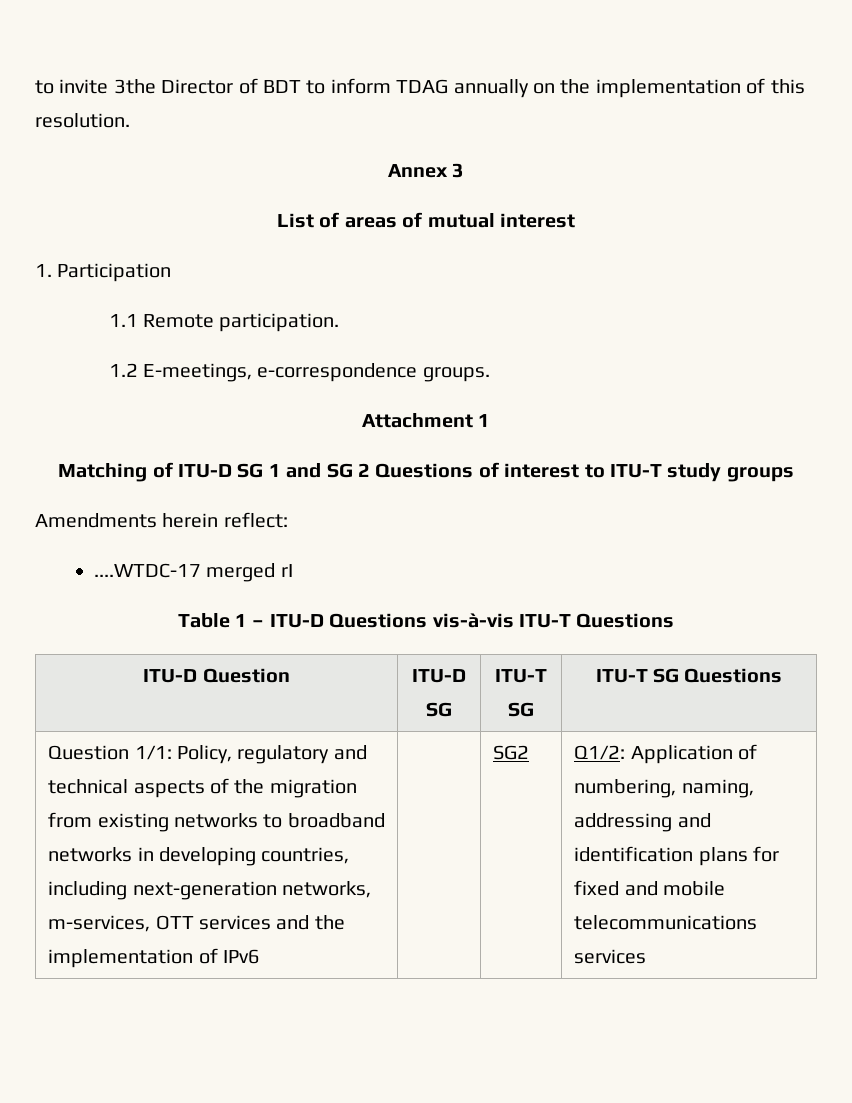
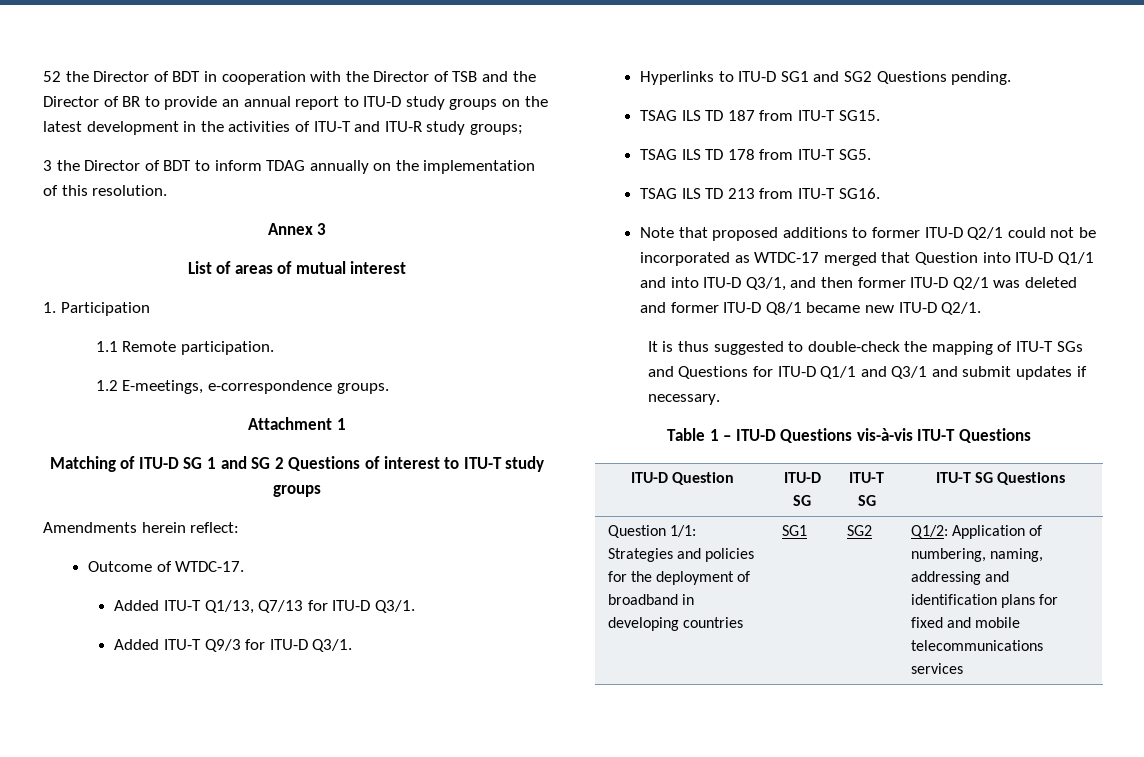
[35,79,156,94] to invite 3the -> [43,71,536,85] [43,96,548,110] [43,121,523,135] [43,160,80,171] 52 the Director of BDT in cooperation with the Director of TSB and the Director of BR to provide an annual report to ITU-D study groups on the latest development in the activities of ITU-T and ITU-R study groups; // 3 the
[93,563,293,582] ....WTDC-17 merged rI -> [88,561,245,572] [114,600,415,614] [114,639,353,652] [640,71,1012,85] [640,110,880,121] [640,149,871,160] [640,188,880,199] [640,227,1096,241] [640,252,1094,266] [640,277,1077,291] [640,302,982,315] [647,341,1083,355] [647,366,1087,380] [647,394,720,405] Outcome of WTDC-17. // Added ITU-T Q1/13, Q7/13 for ITU-D Q3/1. // Added ITU-T Q9/3 for ITU-D Q3/1. // Hyperlinks to ITU-D SG1 and SG2 Questions pending. // TSAG ILS TD 187 from ITU-T SG15. // TSAG ILS TD 178 from ITU-T SG5. // TSAG ILS TD 213 from ITU-T SG16. // Note that proposed additions to former ITU-D Q2/1 could not be incorporated as WTDC-17 merged that Question into ITU-D Q1/1 and into ITU-D Q3/1, and then former ITU-D Q2/1 was deleted and former ITU-D Q8/1 became new ITU-D Q2/1. // It is thus suggested to double-check the mapping of ITU-T SGs and Questions for ITU-D Q1/1 and Q3/1 and submit updates if necessary.
[176,745,367,764] [48,778,357,798] [48,812,385,832] [48,847,350,866] [48,881,371,900] [48,915,345,932] [48,948,260,968] Policy, regulatory and technical aspects of the migration from existing networks to broadband networks in developing countries, including next-generation networks, m-services, OTT services and the implementation of IPv6 | -> [607,548,754,562] [607,571,751,585] [607,594,694,605] [607,617,743,631] [781,525,807,536] Strategies and policies for the deployment of broadband in developing countries | SG1

